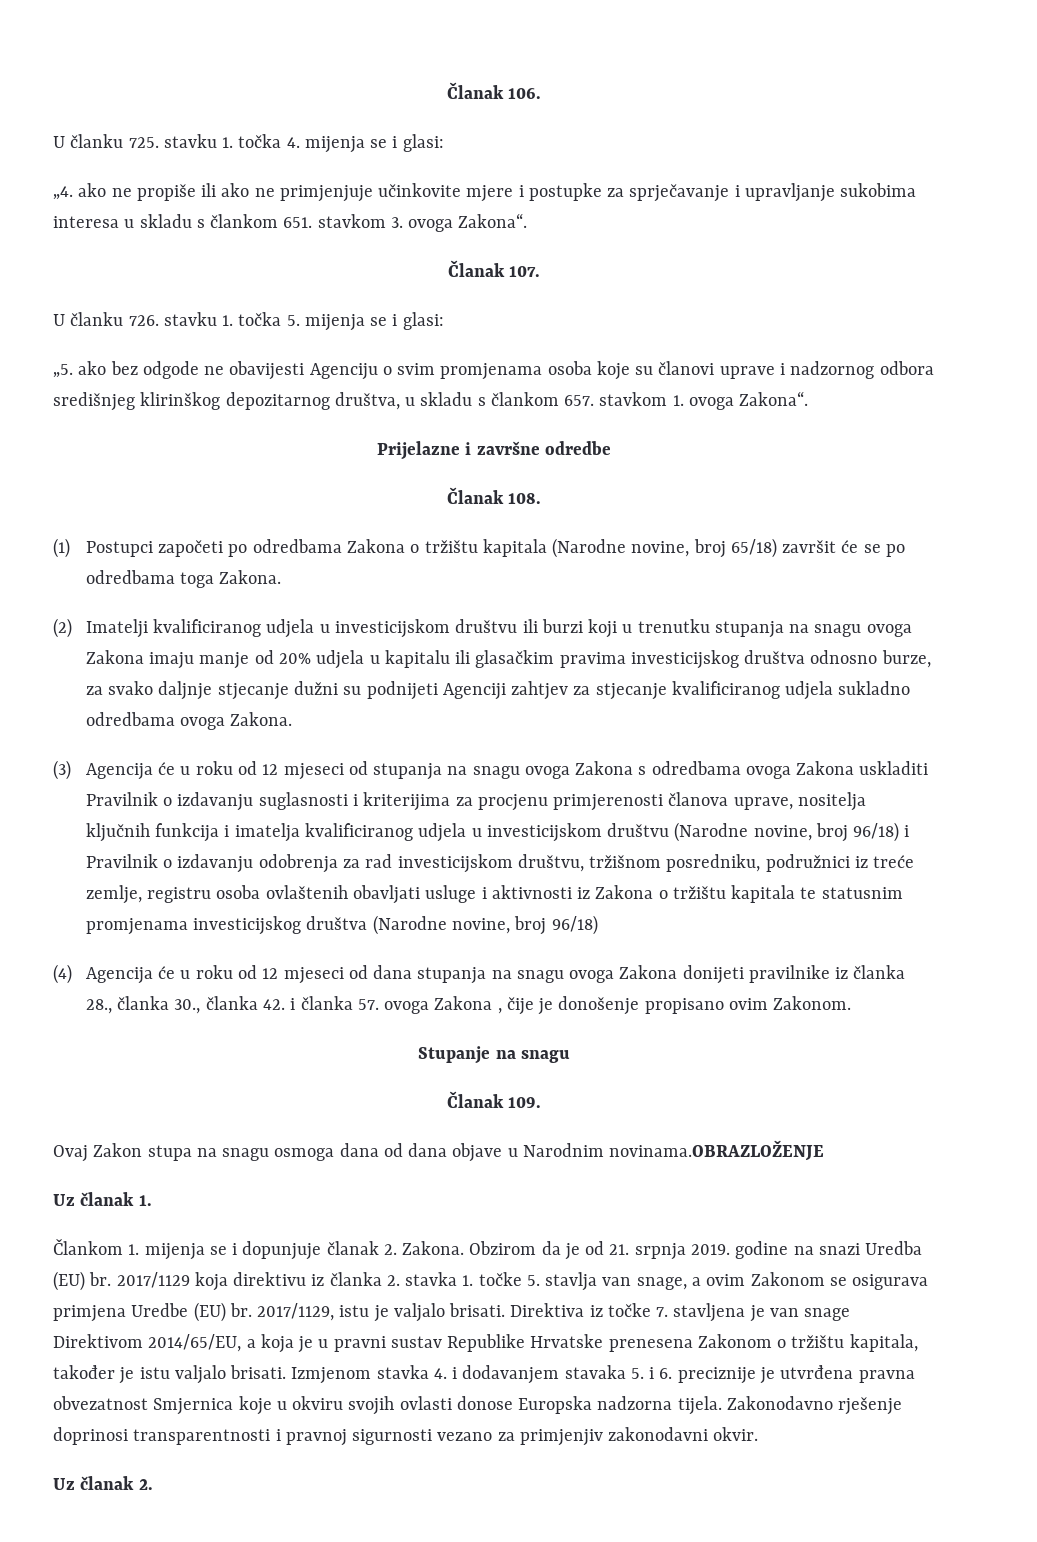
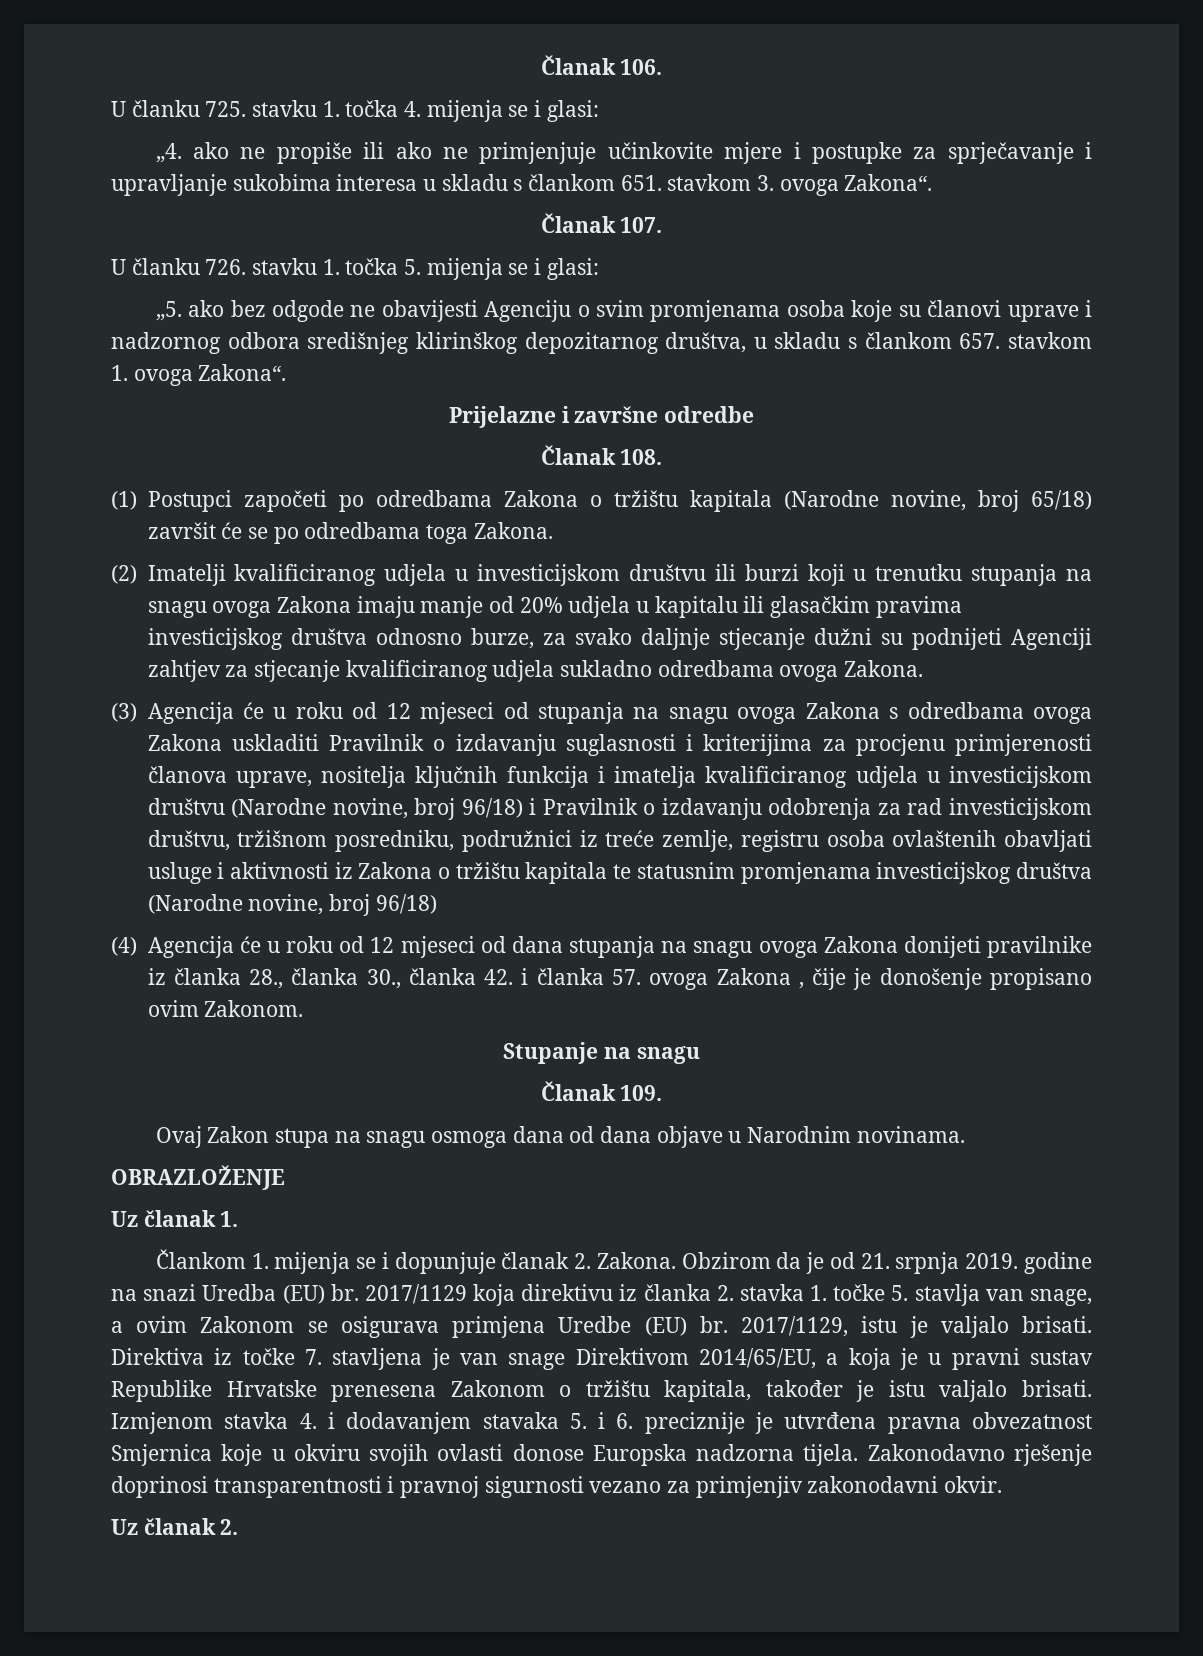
[609,1140,825,1161] novinama.OBRAZLOŽENJE -> [856,1126,965,1143] [111,1165,285,1190] novinama. // OBRAZLOŽENJE

